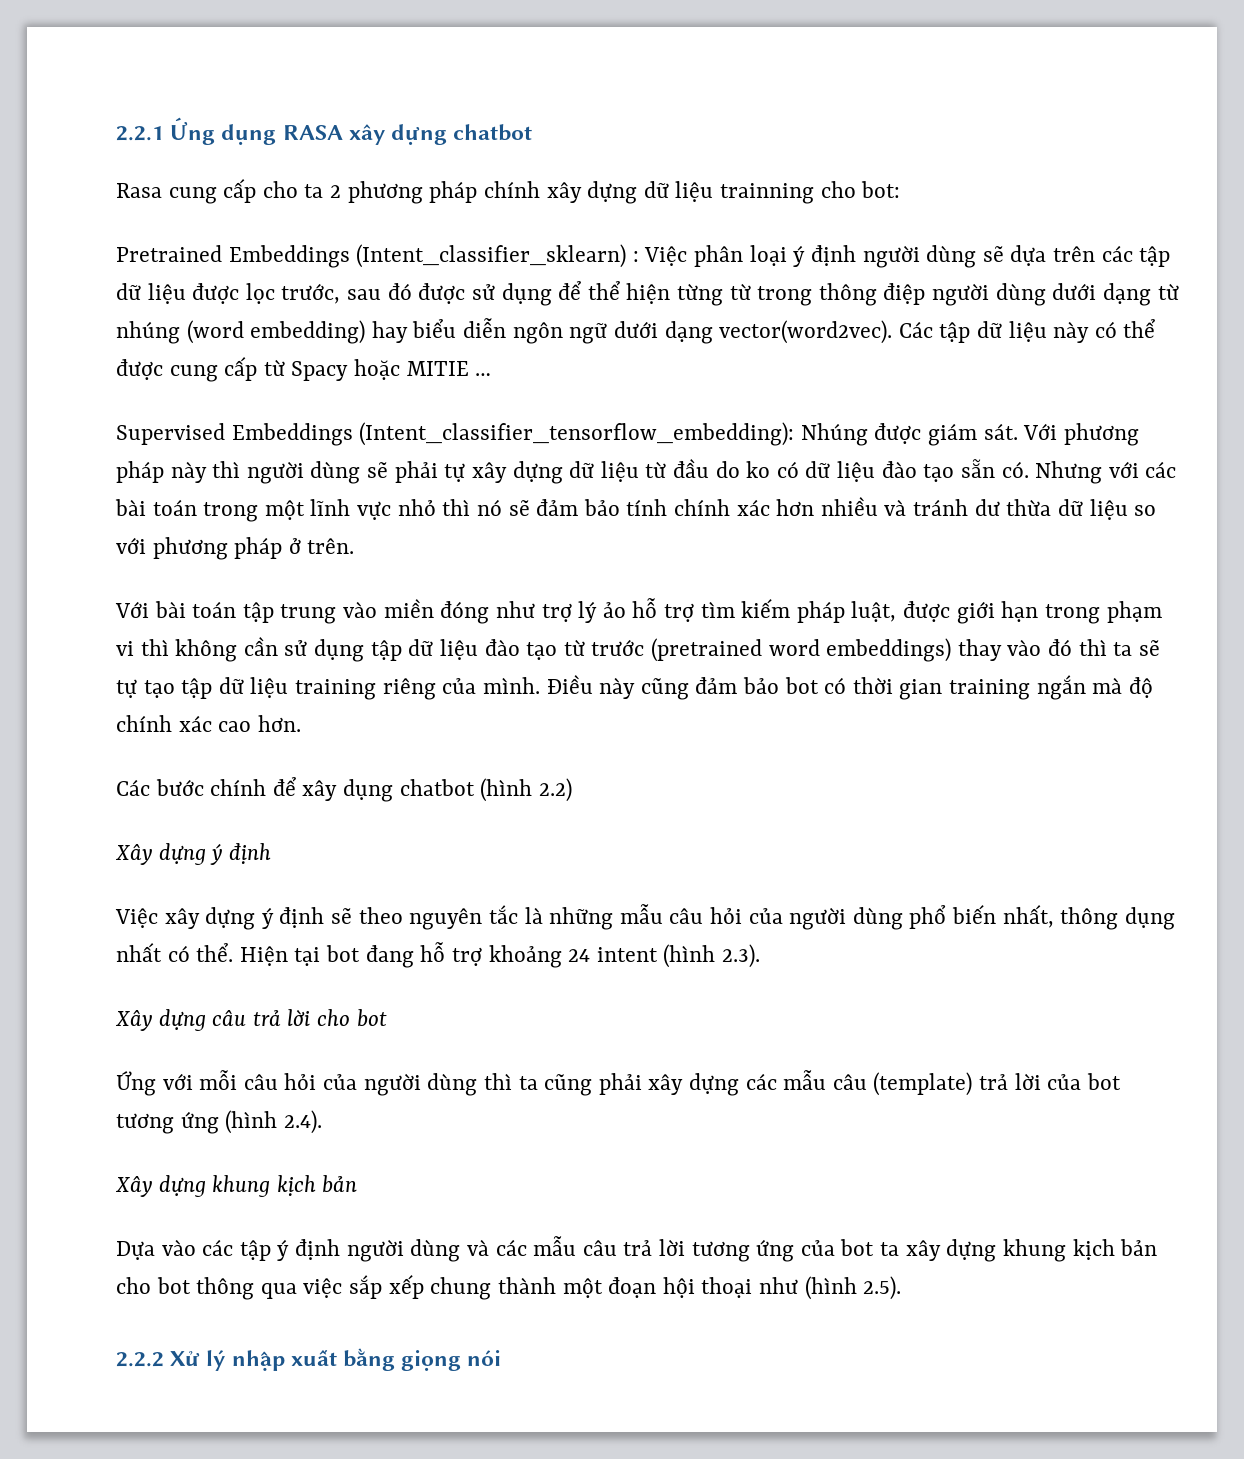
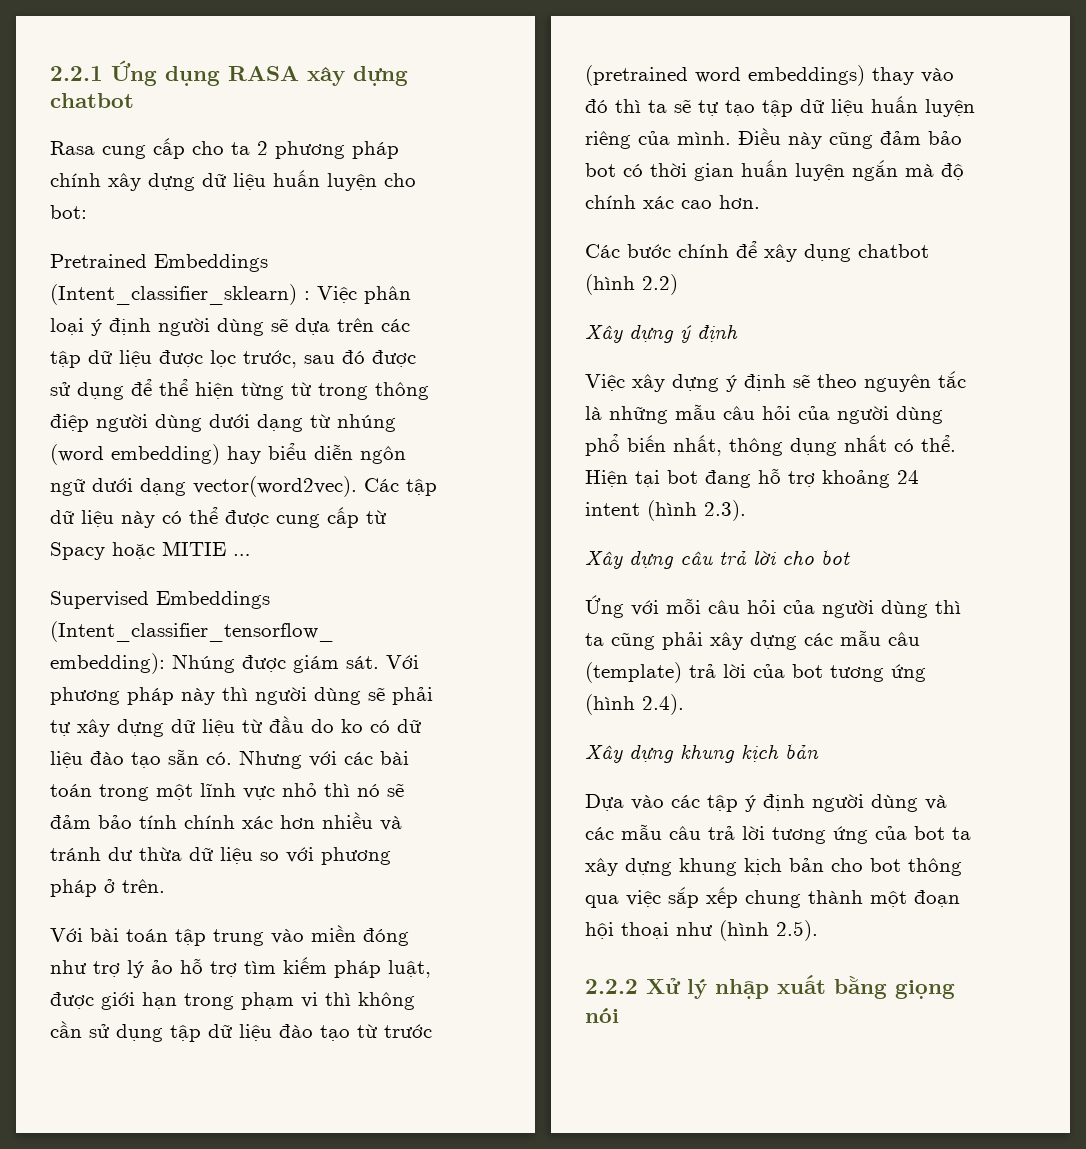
[719,183,814,204] trainning -> [273,170,377,191] huấn luyện
[295,679,377,700] training -> [871,96,975,117] huấn luyện
[949,679,1031,700] training -> [741,160,845,181] huấn luyện

